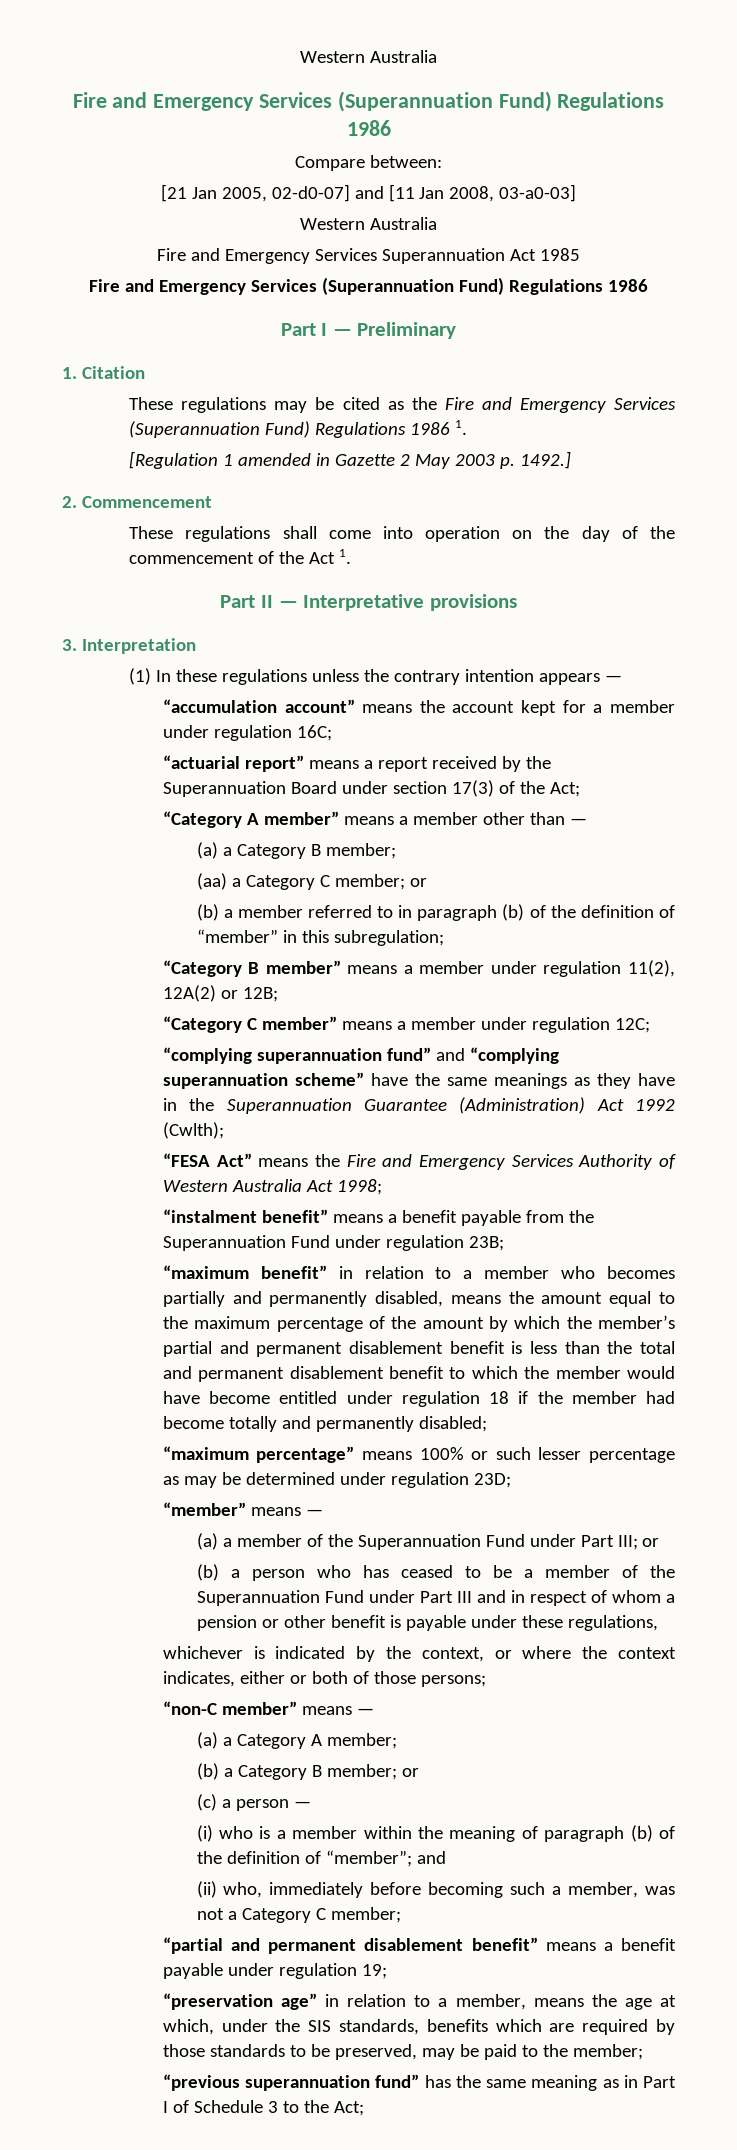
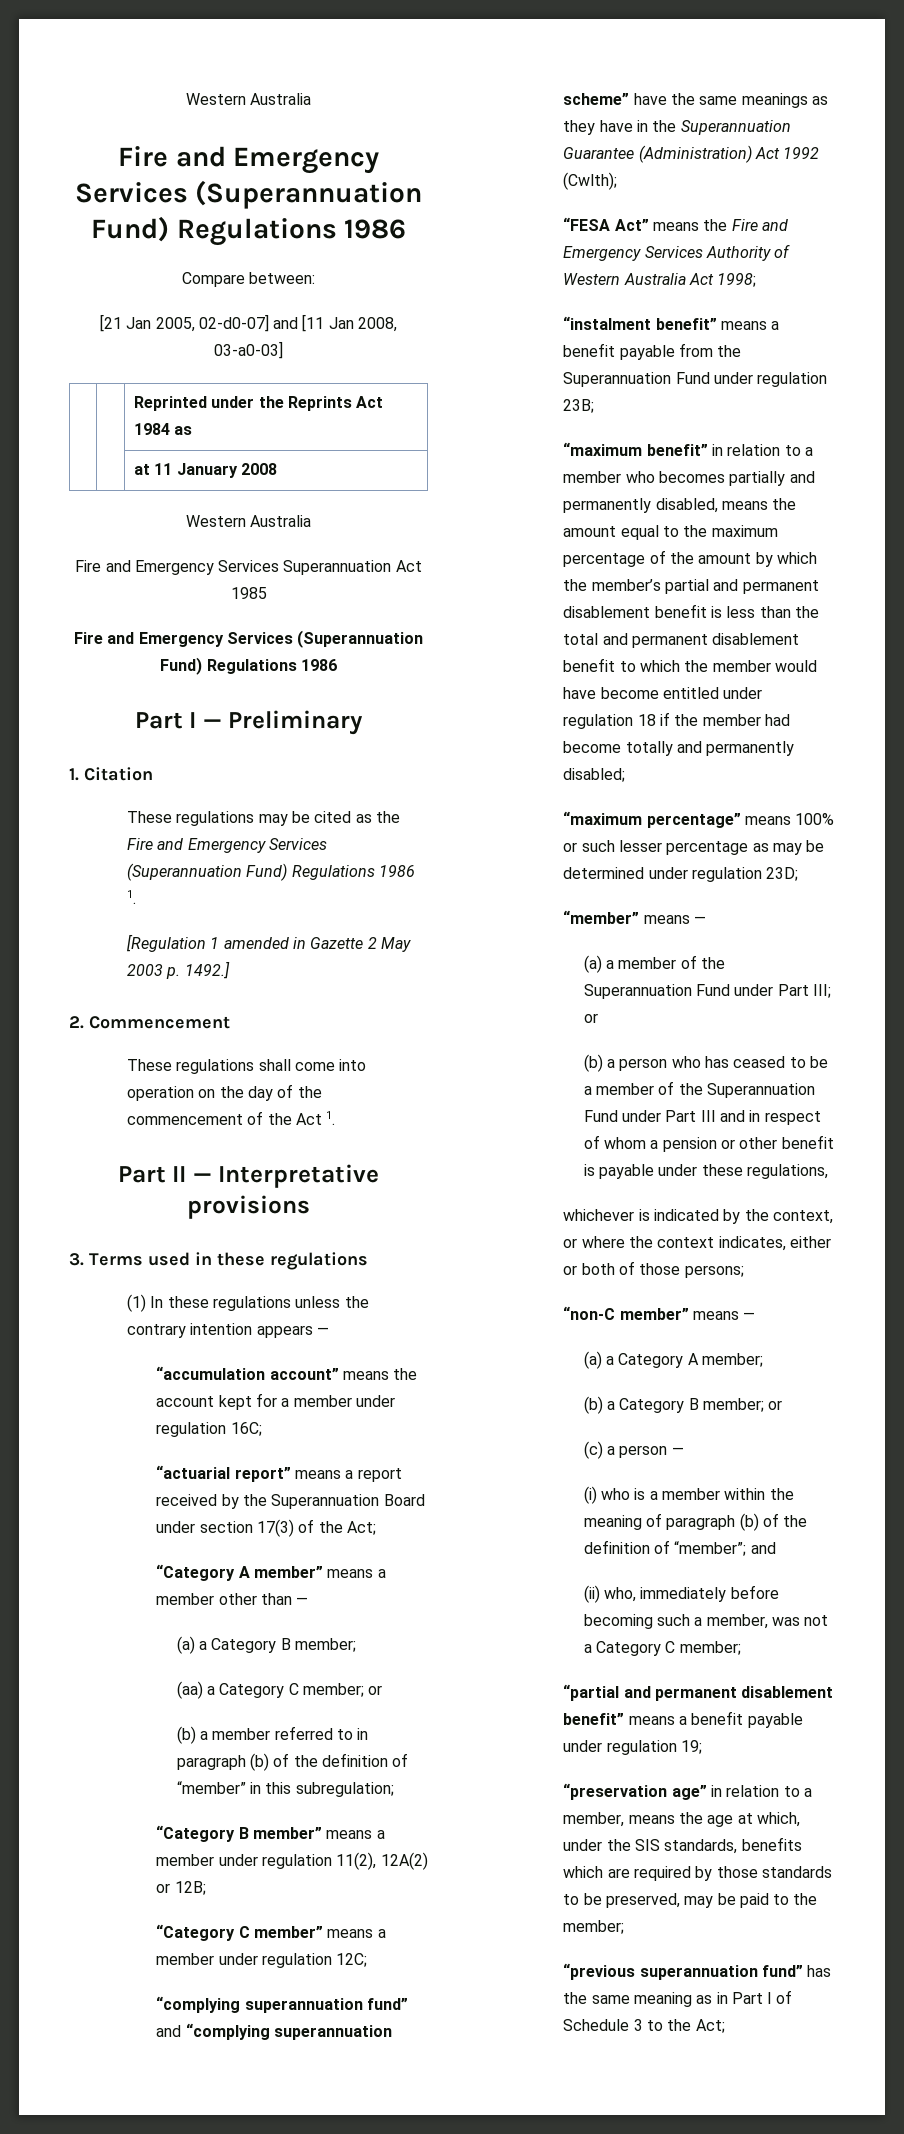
(577, 193) none -> [133,396,384,411] [133,423,193,435] [133,463,277,478] // | | Reprinted under the Reprints Act 1984 as // | | at 11 January 2008
[81,638,196,654] Interpretation -> [89,1252,368,1270] Terms used in these regulations

